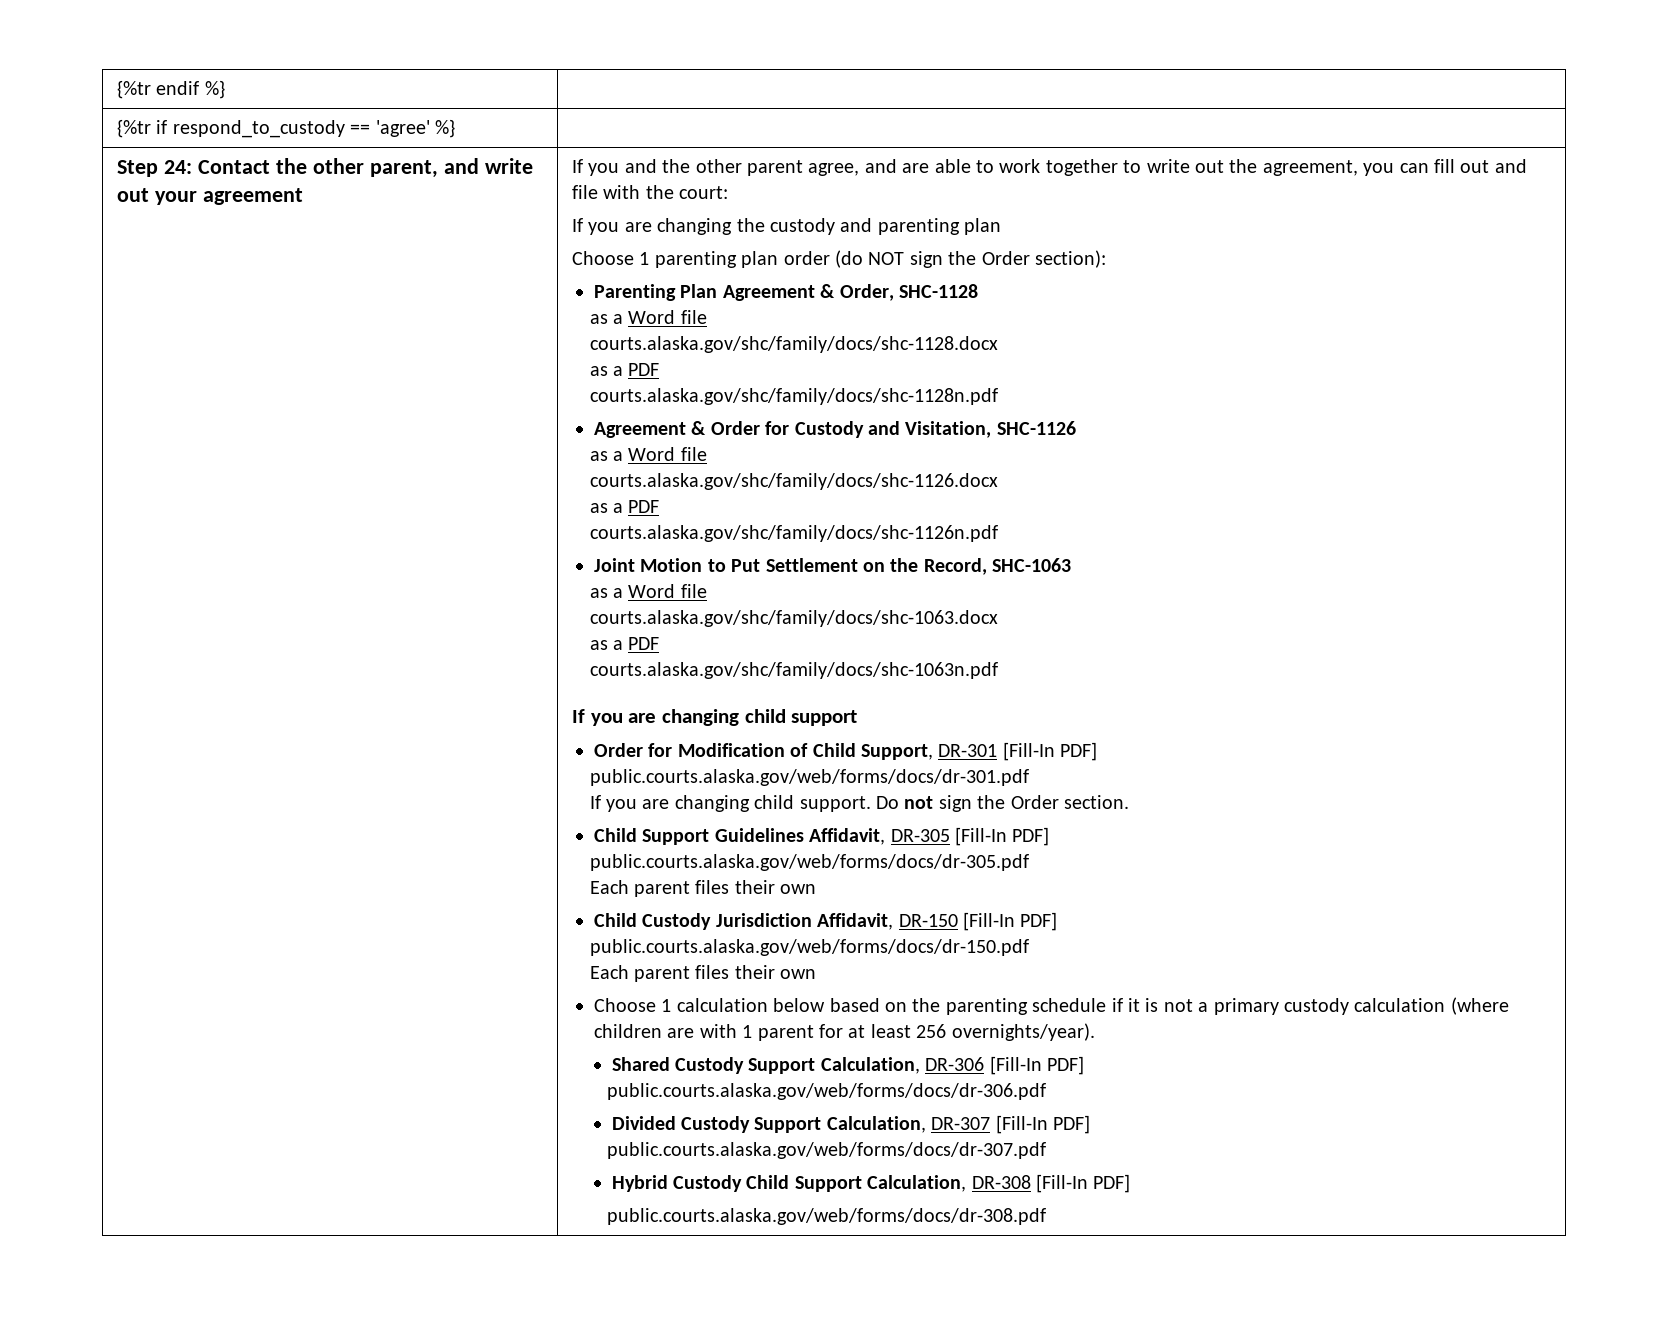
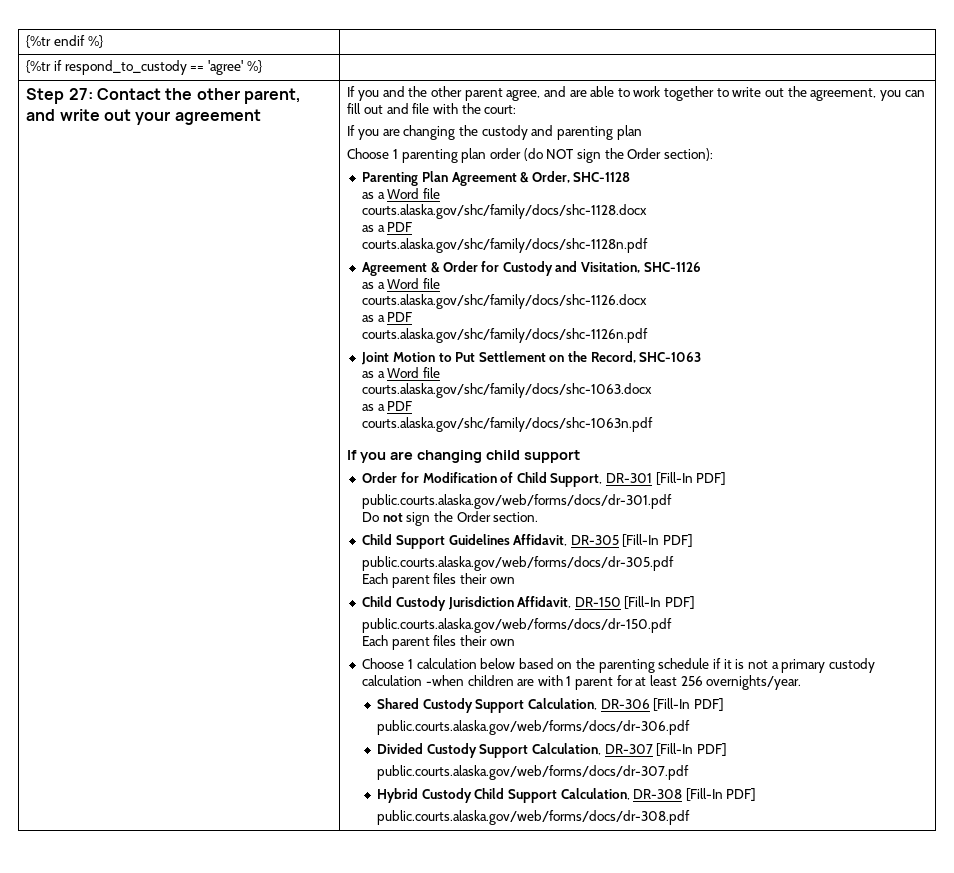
[163,160,192,174] 24: -> [68,88,93,100] 27:
[589,795,871,812] If you are changing child support. -> (673, 501) none
[1450,997,1509,1015] (where -> [425,675,464,686] -when
[951,1023,1095,1041] overnights/year). -> [706,675,802,690] overnights/year.

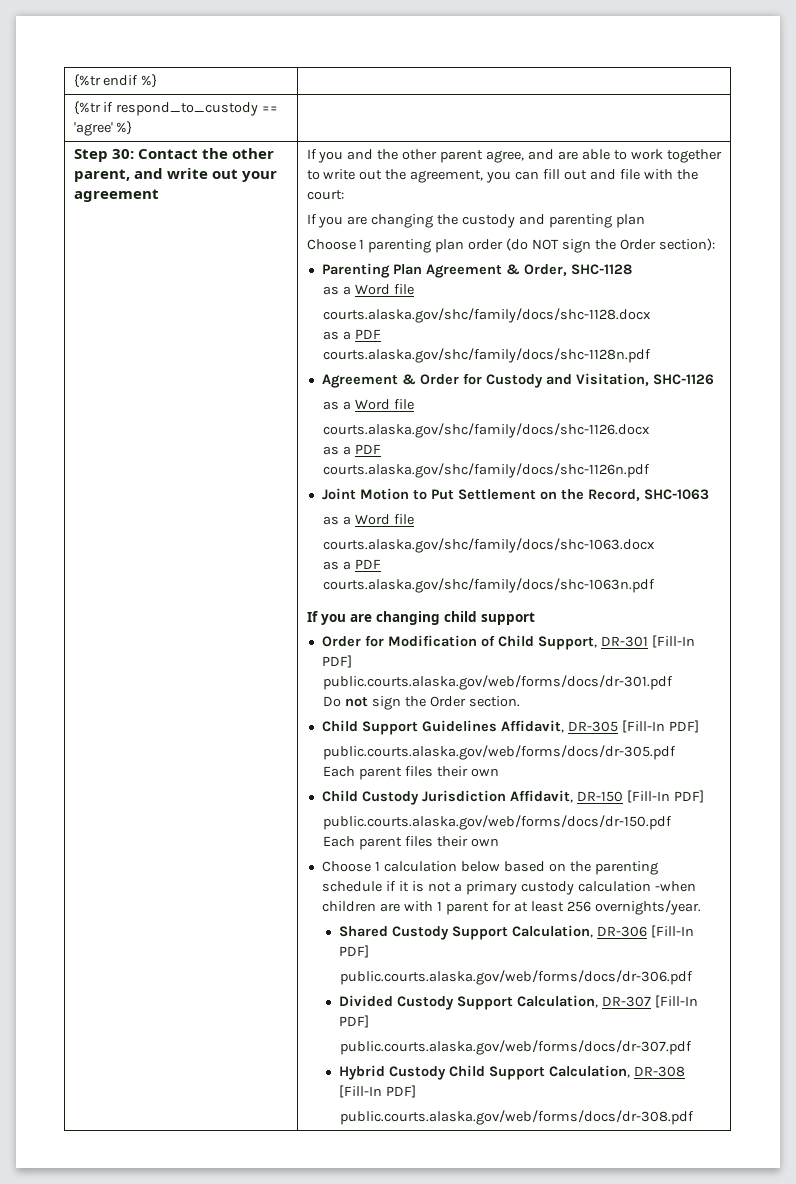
[68,88,93,100] 27: -> [111,149,134,159] 30:

